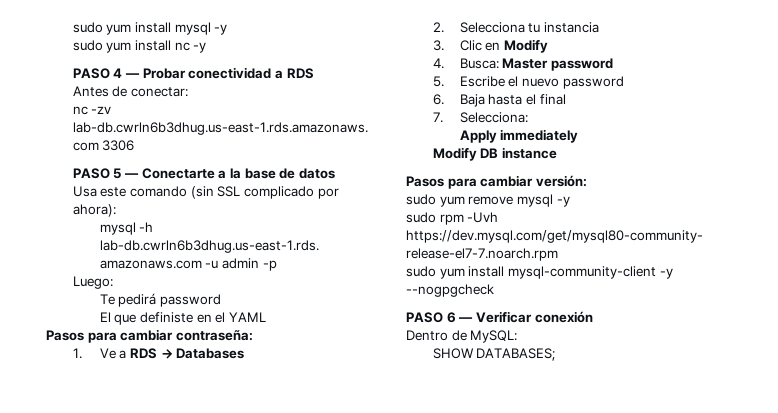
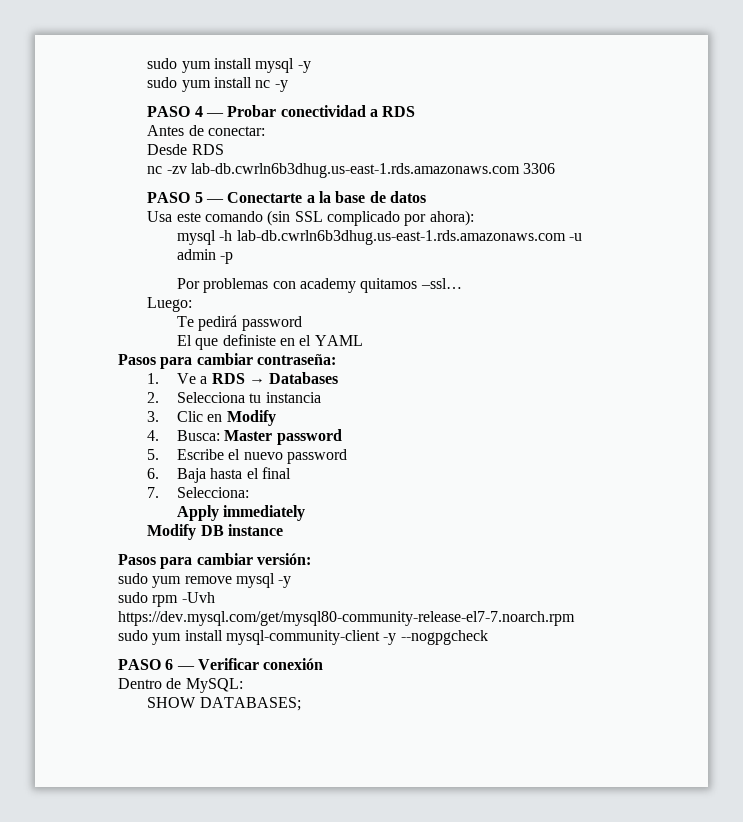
(189, 92) none -> [147,144,224,155] // Desde RDS
(277, 265) none -> [176,278,462,293] // Por problemas con academy quitamos –ssl…

